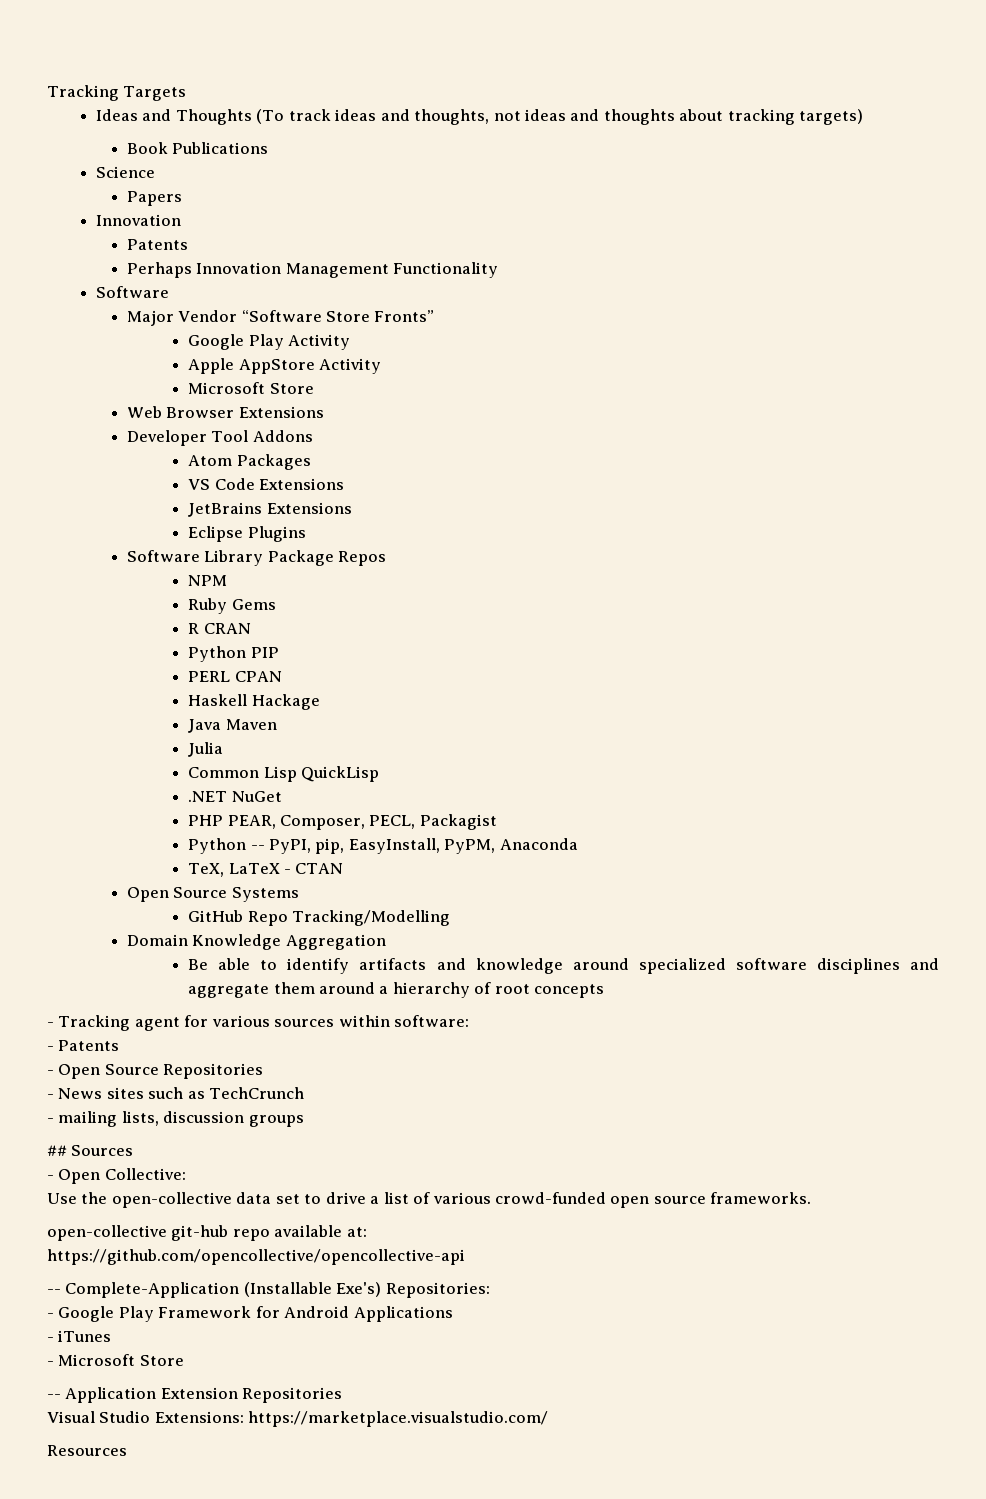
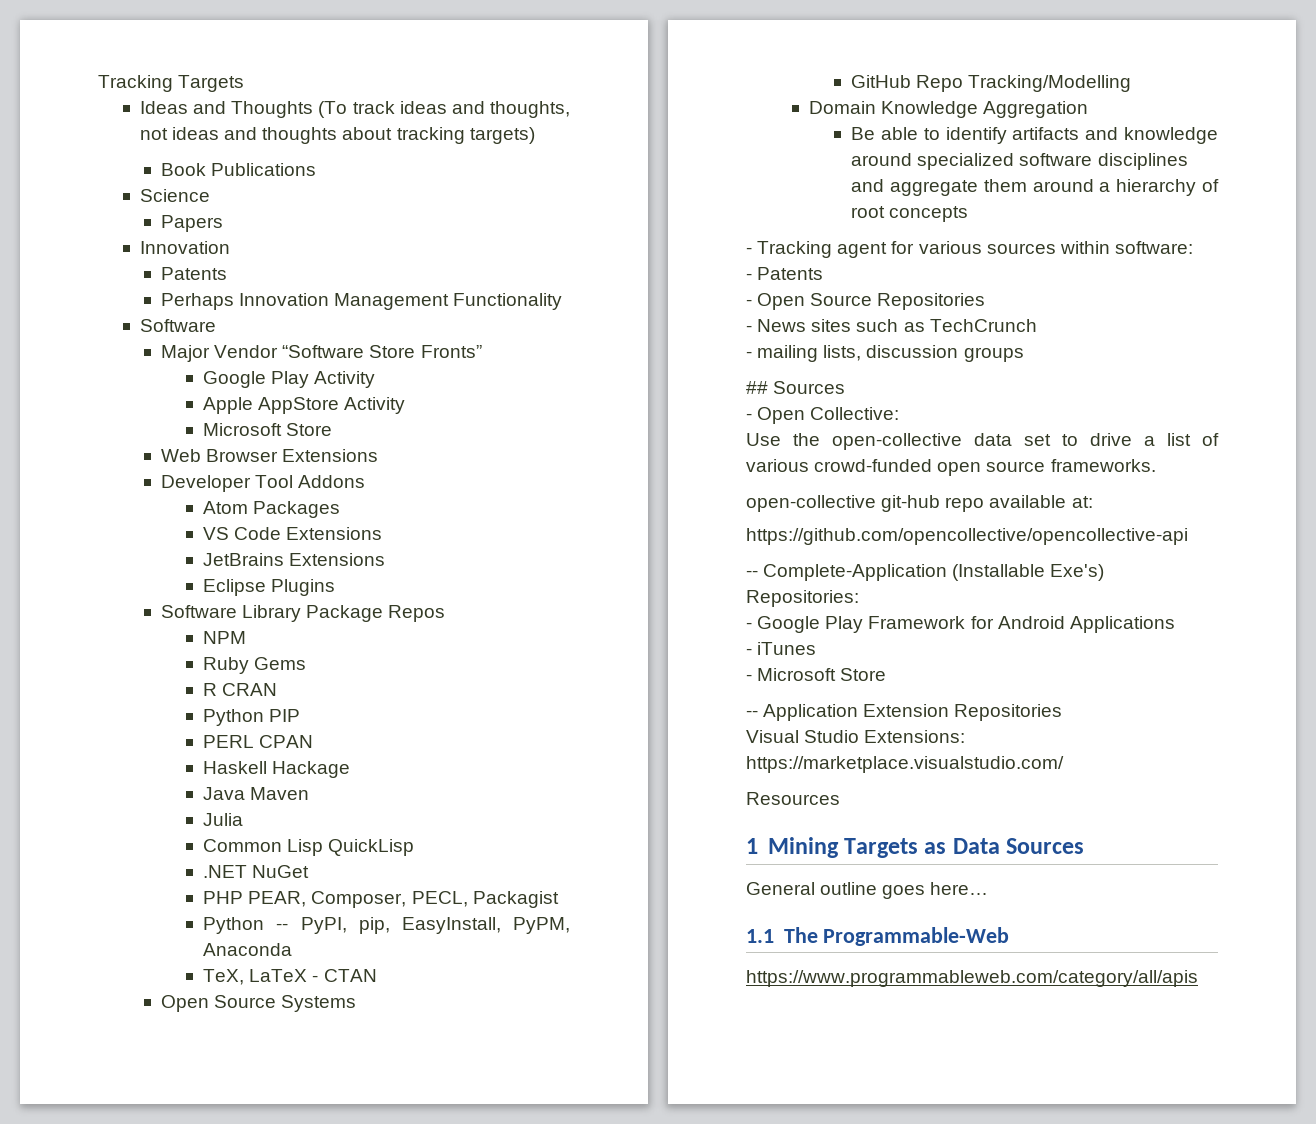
(127, 1450) none -> [746,837,1084,858] [746,882,989,899] [746,927,1010,946] [746,970,1198,987] // 1 Mining Targets as Data Sources // General outline goes here… // 1.1 The Programmable-Web // https://www.programmableweb.com/category/all/apis

